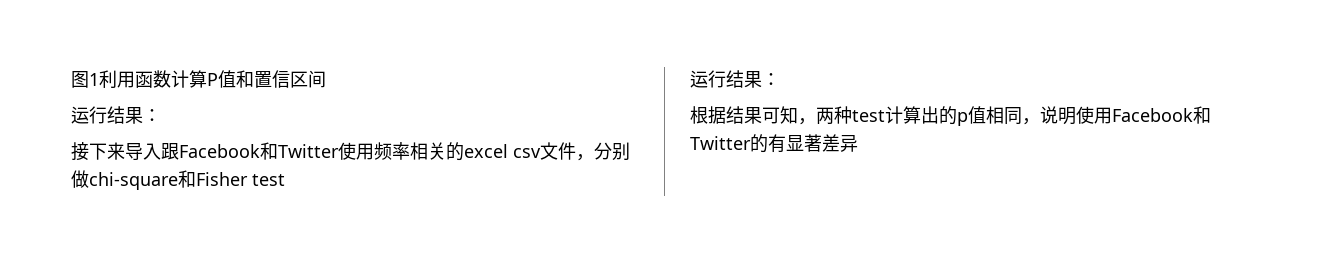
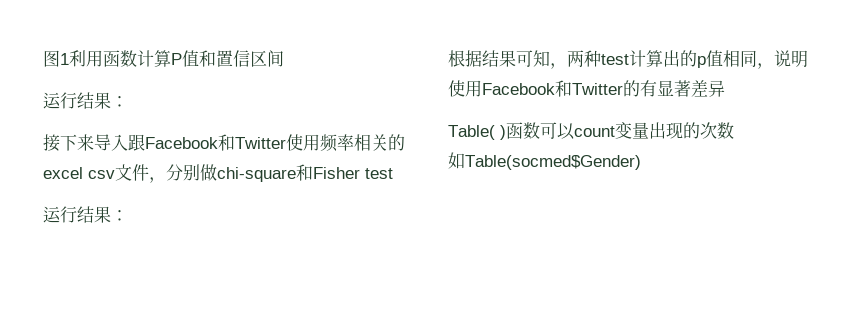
(858, 143) none -> [448,122,734,140] [448,152,641,170] // Table( )函数可以count变量出现的次数 // 如Table(socmed$Gender)

